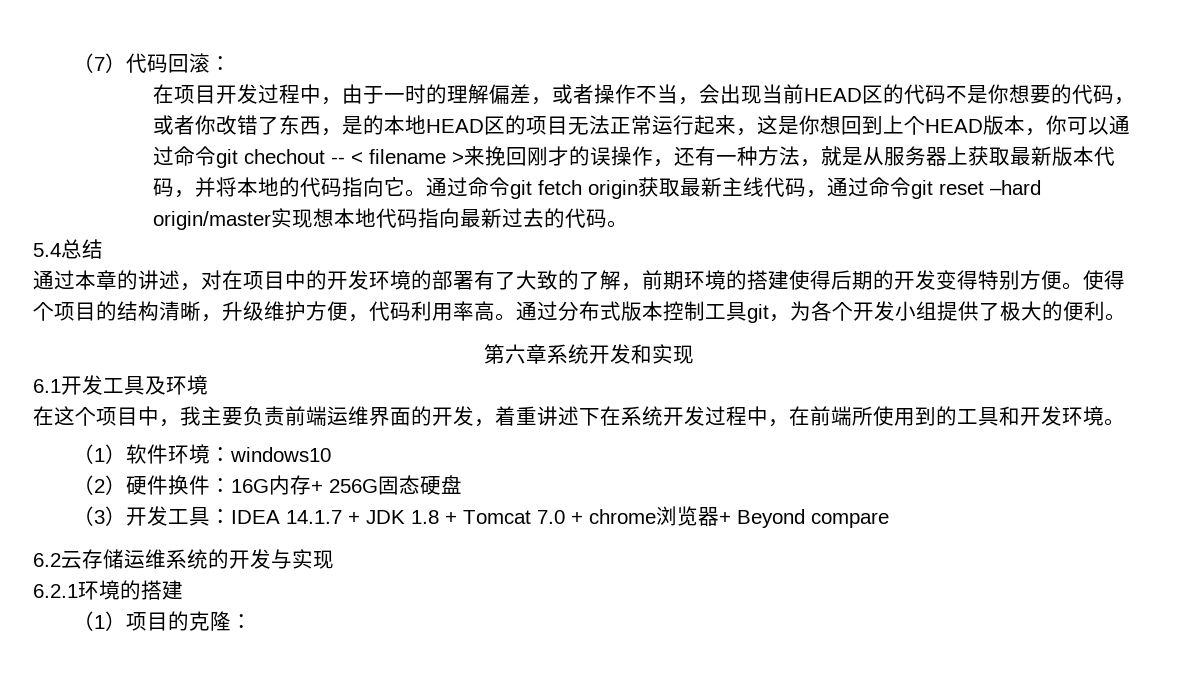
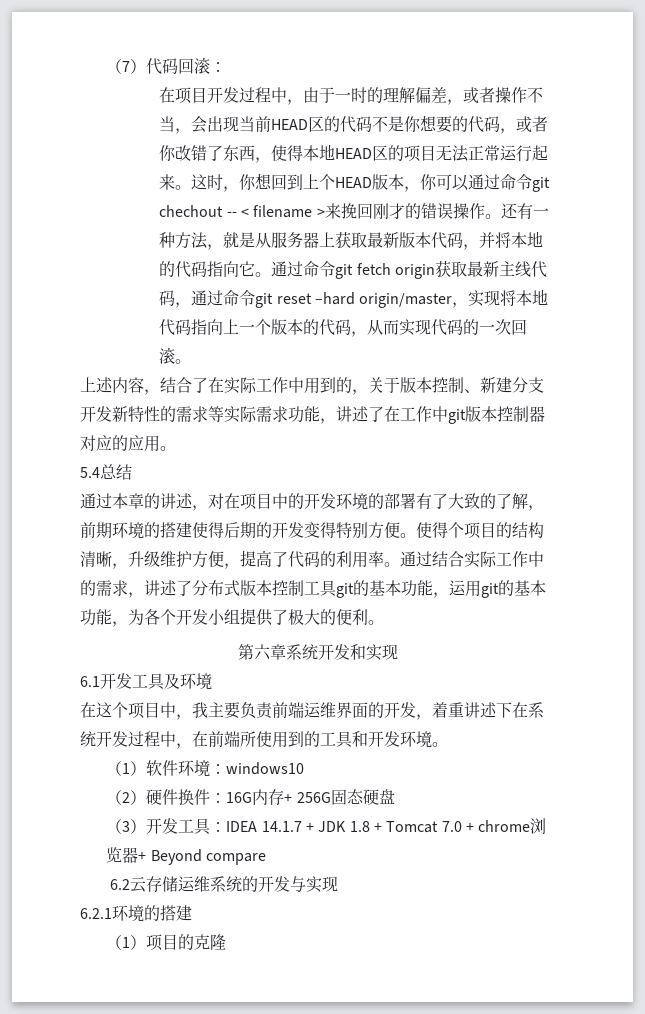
[341,115,384,135] 是的 -> [271,145,304,161] 使得
[735,115,799,136] ，这是 -> [175,174,240,192] 。这时，
[589,146,674,167] 误操作， -> [420,203,501,219] 错误操作。
[270,208,334,228] 实现想 -> [452,290,517,308] ，实现将
[459,208,607,228] 最新过去的代码 -> [223,319,528,337] [159,347,192,364] [80,377,544,395] [80,406,545,424] [80,435,160,452] 上一个版本的代码，从而实现代码的一次回滚。 // 上述内容，结合了在实际工作中用到的，关于版本控制、新建分支开发新特性的需求等实际需求功能，讲述了在工作中git版本控制器对应的应用
[369,301,558,321] 代码利用率高。通过 -> [240,550,544,568] [80,580,192,598] 提高了代码的利用率。通过结合实际工作中的需求，讲述了
(769, 313) none -> [353,580,546,598] [80,609,112,626] 的基本功能，运用git的基本功能
[230,614,252,629] ： -> (227, 942) none

